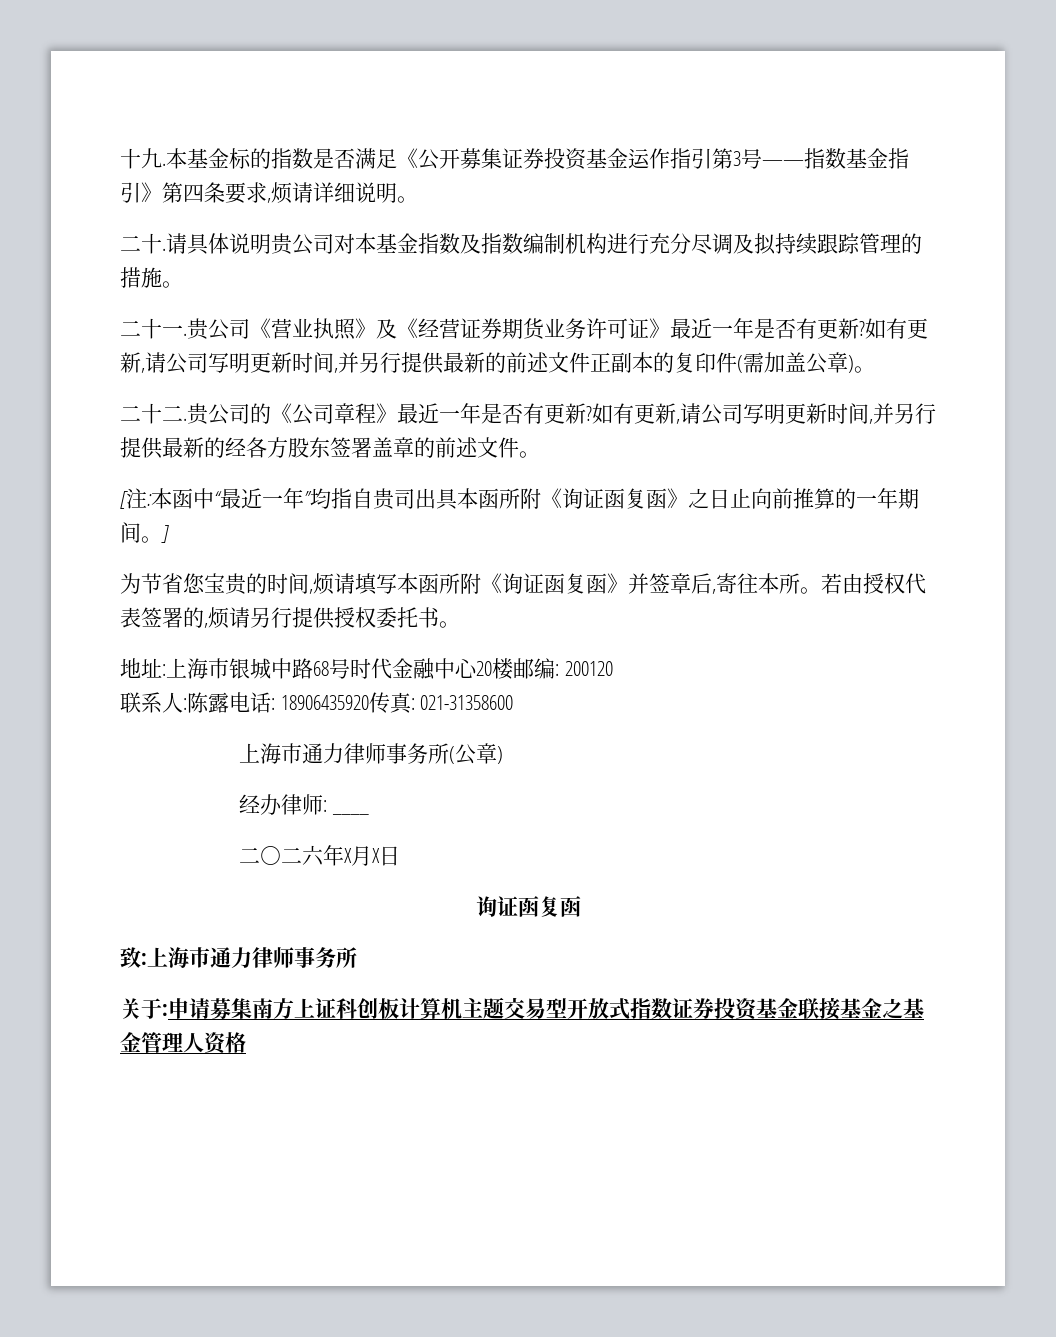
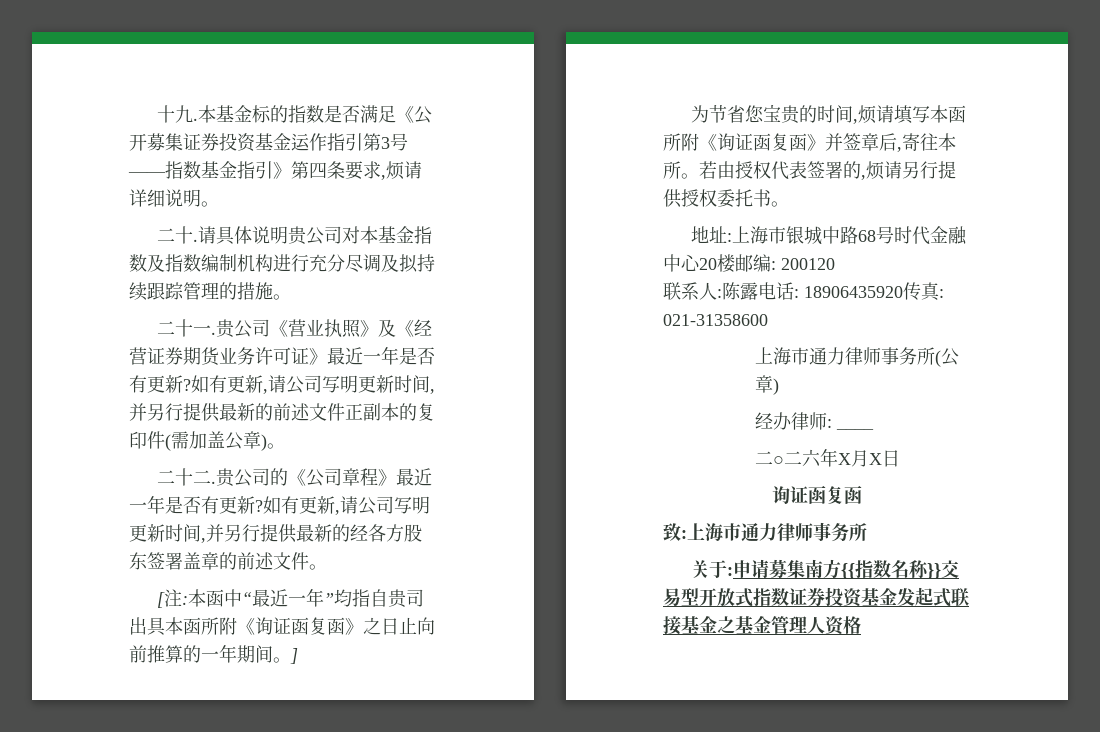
[294,997,504,1019] 上证科创板计算机主题 -> [840,560,941,579] {{指数名称}}
(798, 1008) none -> [897,587,951,607] 发起式

